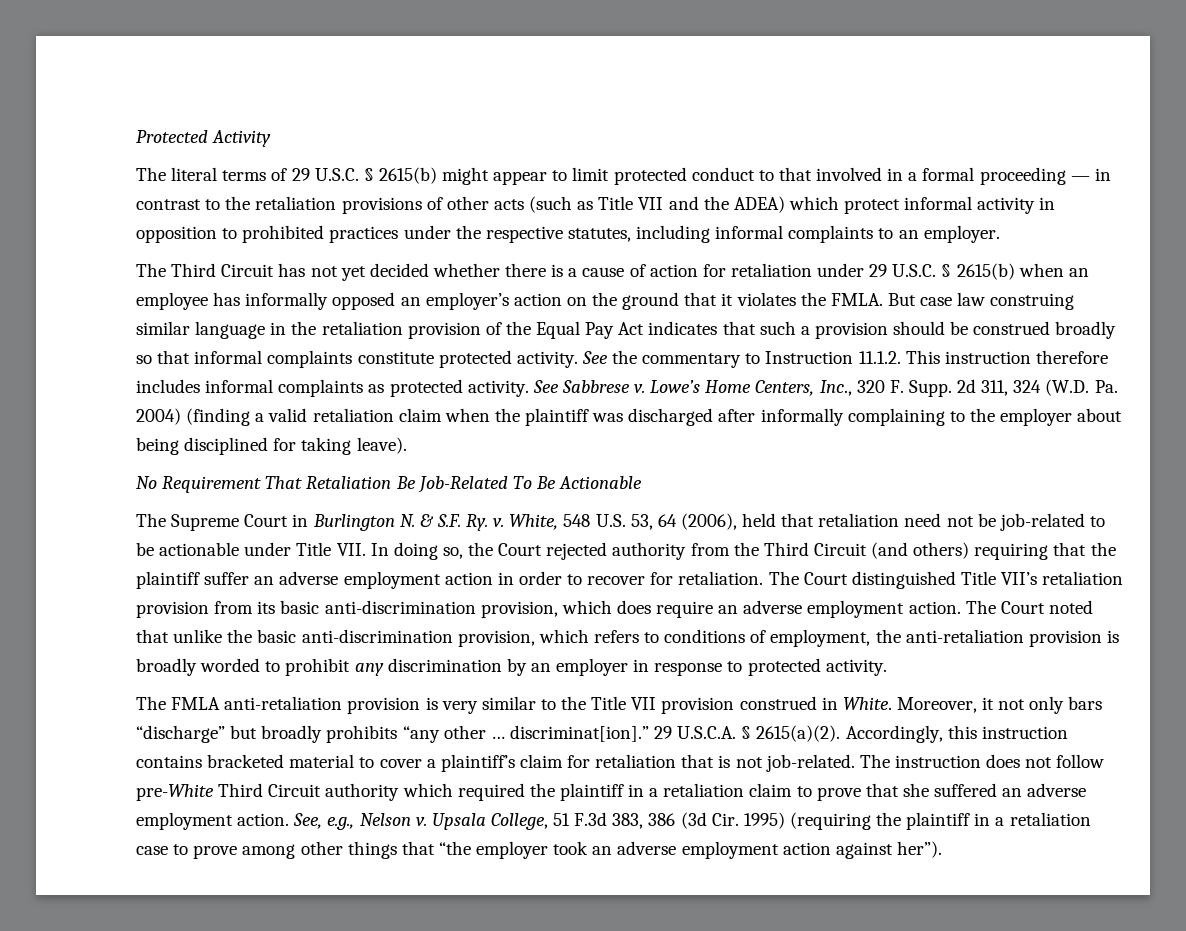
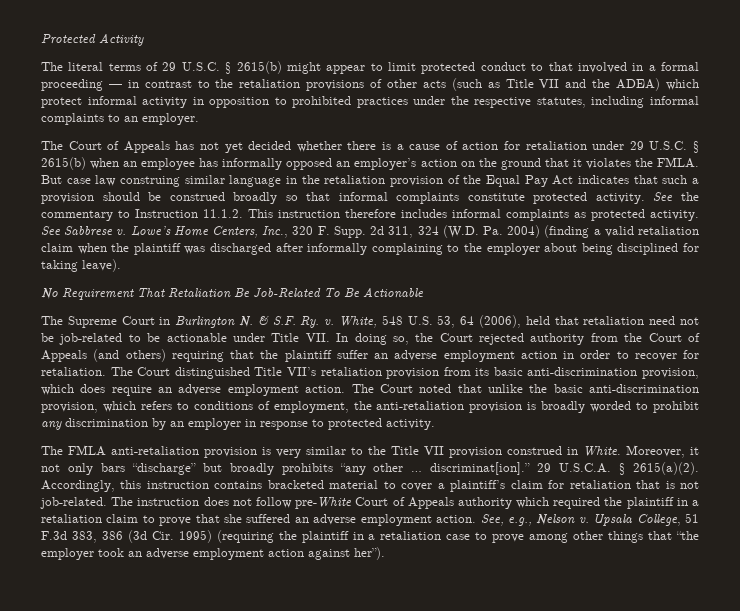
[171,263,275,277] Third Circuit -> [68,141,170,153] Court of Appeals
[763,542,867,556] Third Circuit -> [648,333,701,342] [41,350,87,362] Court of Appeals
[218,783,322,797] Third Circuit -> [355,497,454,509] Court of Appeals

